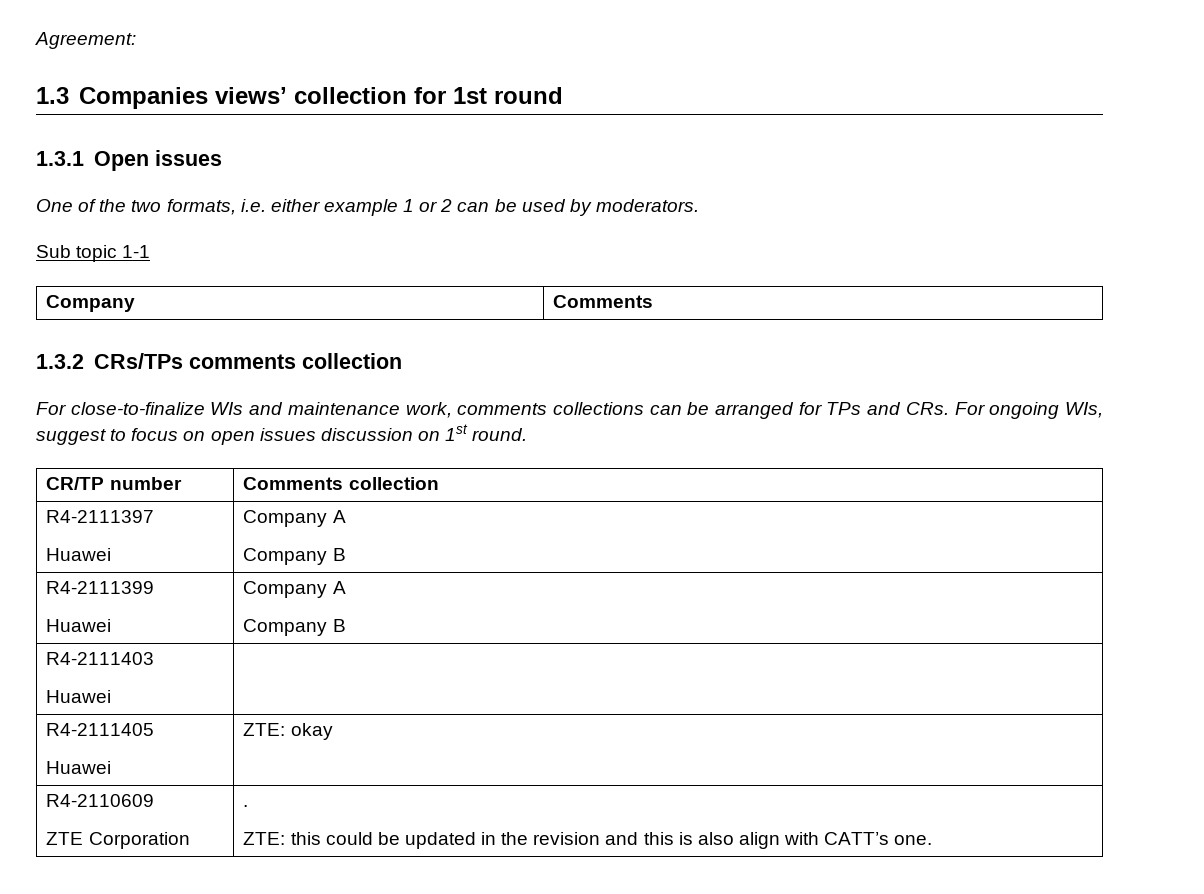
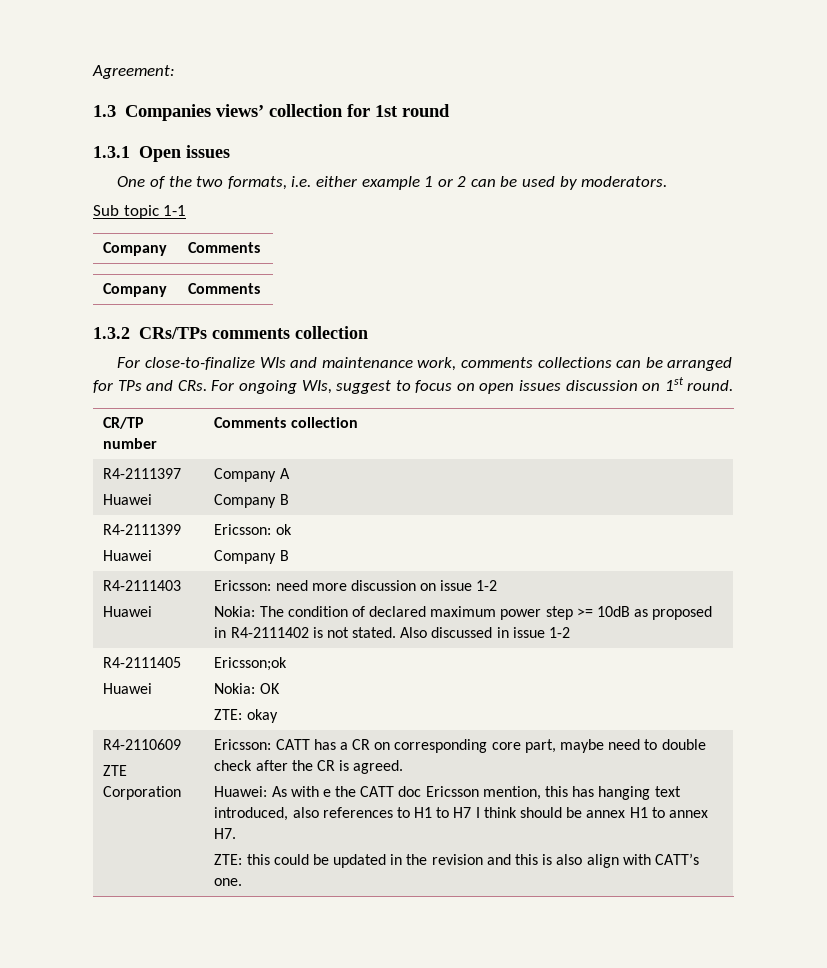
(654, 301) none -> [103,283,168,297] [188,283,261,294] // Company | Comments
[243,581,346,598] Company A -> [214,524,292,535] Ericsson: ok
(112, 696) none -> [214,580,498,591] [214,606,713,620] [214,627,570,638] Ericsson: need more discussion on issue 1-2 // Nokia: The condition of declared maximum power step >= 10dB as proposed in R4-2111402 is not stated. Also discussed in issue 1-2
(112, 767) none -> [214,657,288,671] [214,683,280,694] Ericsson;ok // Nokia: OK //
[243,805,249,807] . -> [214,739,706,753] [214,760,404,774] [214,786,681,800] [214,807,708,821] [214,828,237,839] Ericsson: CATT has a CR on corresponding core part, maybe need to double check after the CR is agreed. // Huawei: As with e the CATT doc Ericsson mention, this has hanging text introduced, also references to H1 to H7 I think should be annex H1 to annex H7.

